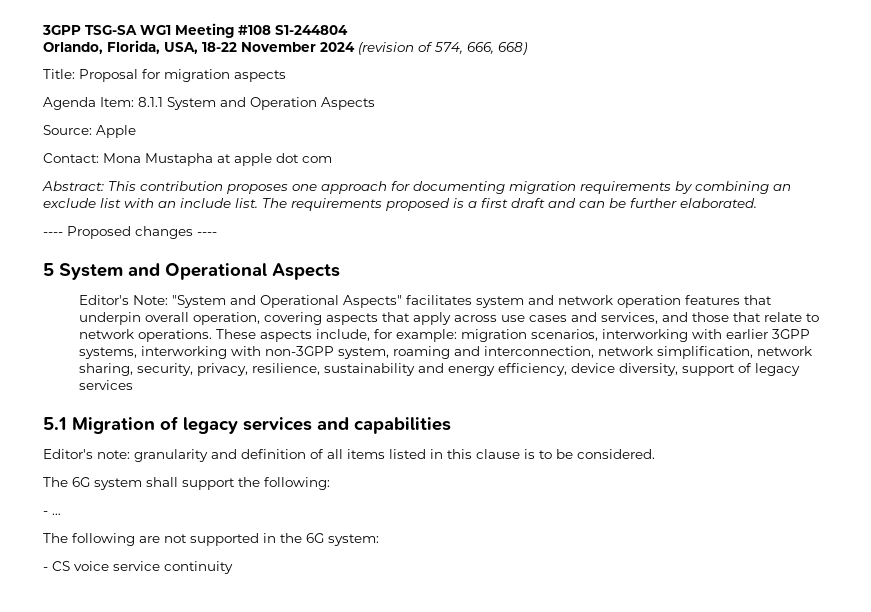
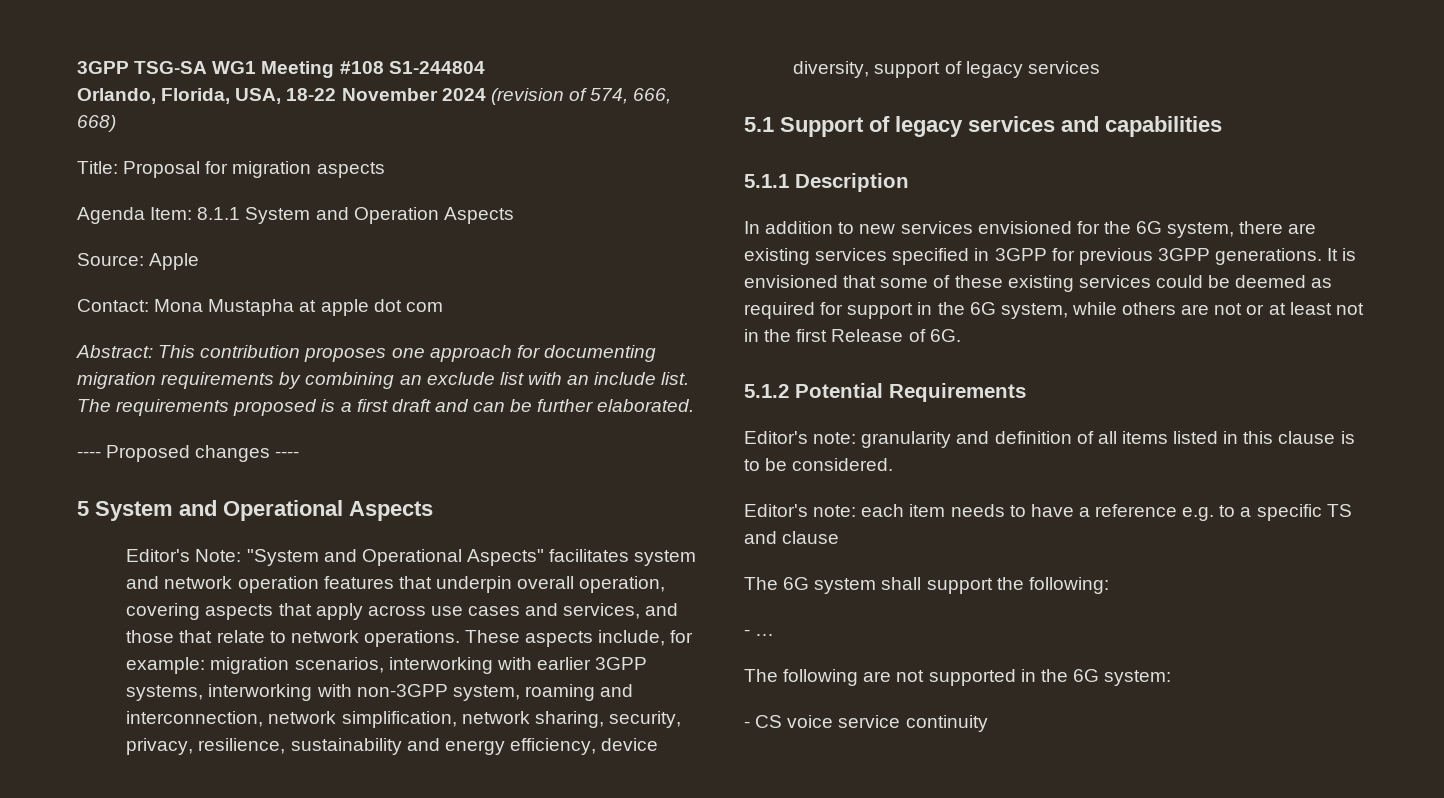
[72,417,155,434] Migration -> [780,117,864,137] Support
(451, 425) none -> [744,173,909,192] [744,221,1317,238] [744,248,1357,265] [744,275,1333,292] [744,302,1364,319] [744,329,961,342] [744,383,1026,402] // 5.1.1 Description // In addition to new services envisioned for the 6G system, there are existing services specified in 3GPP for previous 3GPP generations. It is envisioned that some of these existing services could be deemed as required for support in the 6G system, while others are not or at least not in the first Release of 6G. // 5.1.2 Potential Requirements
(655, 454) none -> [744,504,1352,521] [744,531,840,544] // Editor's note: each item needs to have a reference e.g. to a specific TS and clause

